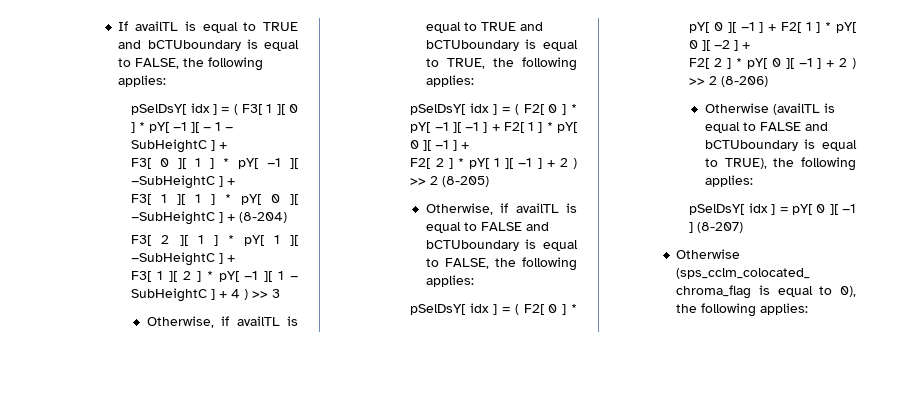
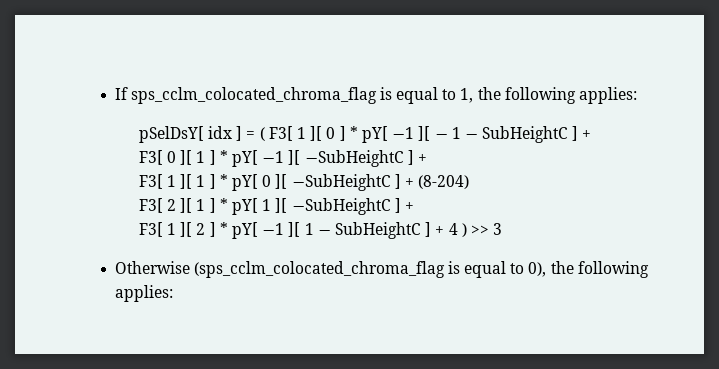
[135,21,298,33] [118,39,299,51] [118,58,180,69] availTL is equal to TRUE and bCTUboundary is equal to FALSE, -> [130,87,474,104] sps_cclm_colocated_chroma_flag is equal to 1,
[146,316,298,328] [425,22,543,33] [425,39,578,51] [425,57,577,71] [425,75,474,87] [410,103,577,115] [410,122,577,133] [410,140,470,151] [410,158,577,169] [410,176,490,187] [425,203,577,215] [425,222,549,233] [425,239,578,251] [425,257,577,271] [425,275,474,287] [410,303,577,315] [689,22,856,33] [689,40,751,51] [689,58,856,69] [689,76,769,87] [704,103,835,115] [704,122,828,133] [704,139,857,151] [704,157,856,171] [704,175,753,187] [689,203,856,215] [689,222,744,233] // Otherwise, if availTL is equal to TRUE and bCTUboundary is equal to TRUE, the following applies: // pSelDsY[ idx ] = ( F2[ 0 ] * pY[ −1 ][ −1 ] + F2[ 1 ] * pY[ 0 ][ −1 ] + // F2[ 2 ] * pY[ 1 ][ −1 ] + 2 ) >> 2 (8-205) // Otherwise, if availTL is equal to FALSE and bCTUboundary is equal to FALSE, the following applies: // pSelDsY[ idx ] = ( F2[ 0 ] * pY[ 0 ][ −1 ] + F2[ 1 ] * pY[ 0 ][ −2 ] + // F2[ 2 ] * pY[ 0 ][ −1 ] + 2 ) >> 2 (8-206) // Otherwise (availTL is equal to FALSE and bCTUboundary is equal to TRUE), the following applies: // pSelDsY[ idx ] = pY[ 0 ][ −1 ] (8-207) -> (503, 229) none

